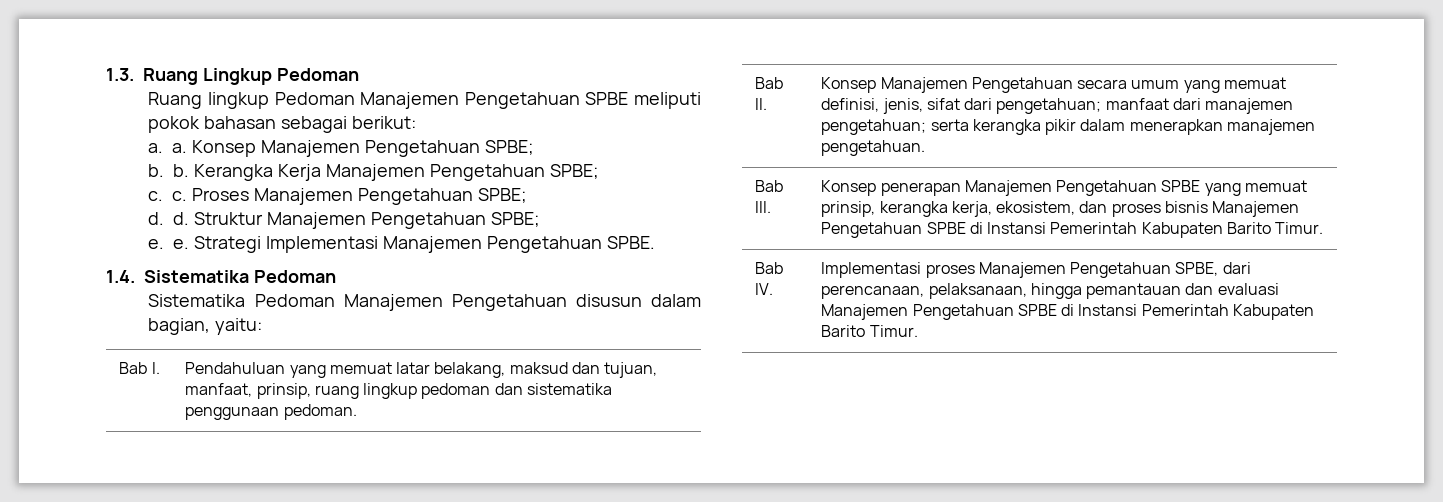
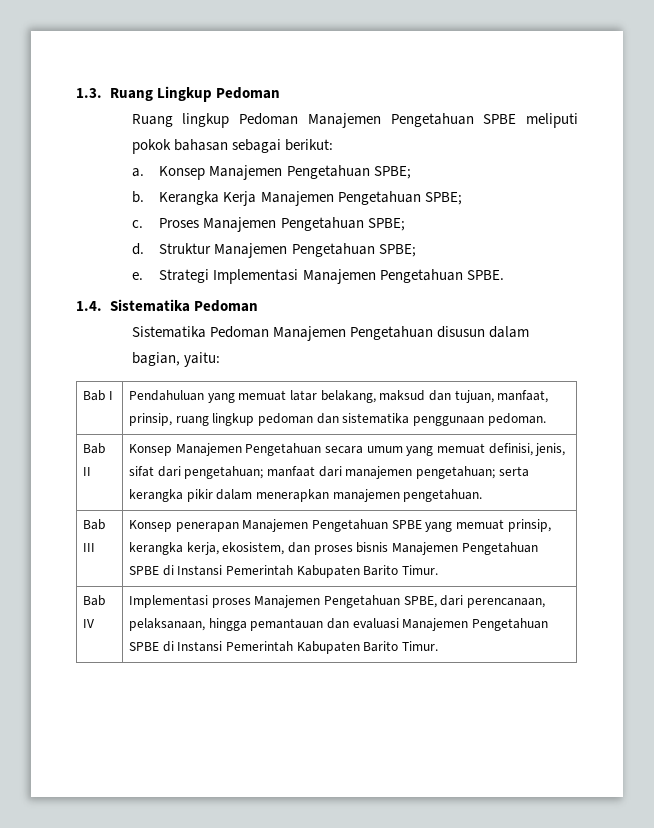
[172,143,188,153] a. -> (144, 172) none
[173,164,190,177] b. -> (144, 197) none
[172,191,188,201] c. -> (143, 224) none
[173,212,190,225] d. -> (144, 249) none
[173,239,190,249] e. -> (143, 276) none
[151,362,160,374] I. -> [108,391,113,400] I
[755,98,768,110] II. -> [83,467,92,476] II
[755,201,772,213] III. -> [83,543,96,552] III
[755,283,774,295] IV. -> [83,619,95,628] IV

